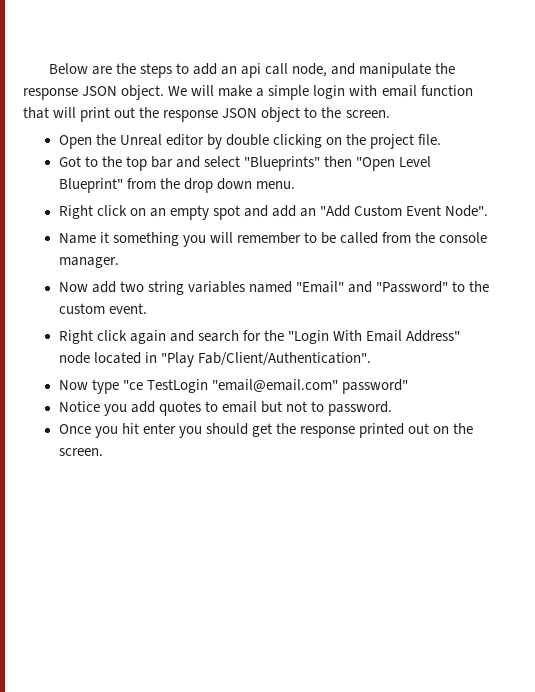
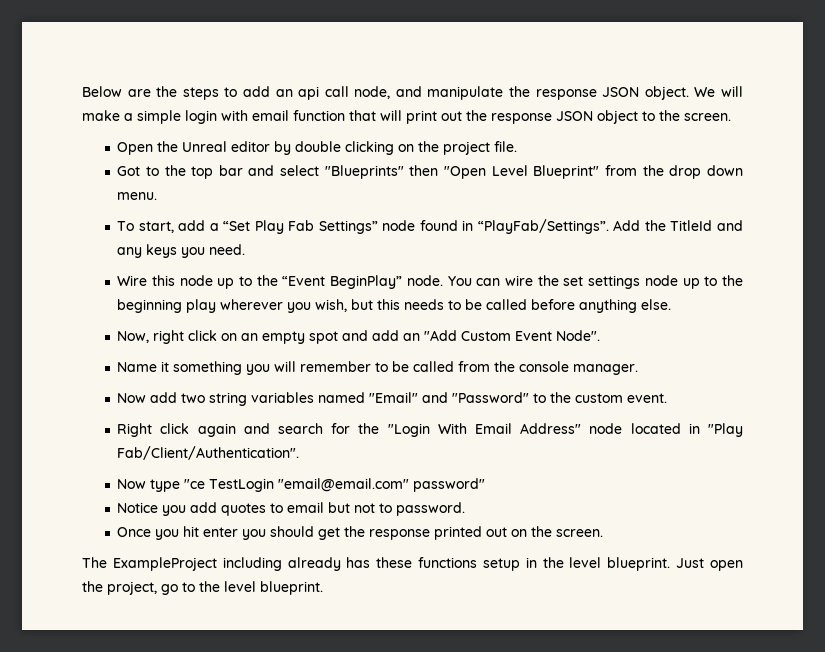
[58,205,93,219] Right -> [117,219,743,234] [117,244,246,258] [117,275,743,289] [117,299,672,313] [117,330,185,344] To start, add a “Set Play Fab Settings” node found in “PlayFab/Settings”. Add the TitleId and any keys you need. // Wire this node up to the “Event BeginPlay” node. You can wire the set settings node up to the beginning play wherever you wish, but this needs to be called before anything else. // Now, right
(103, 452) none -> [82,557,743,571] [82,581,323,595] // The ExampleProject including already has these functions setup in the level blueprint. Just open the project, go to the level blueprint.

